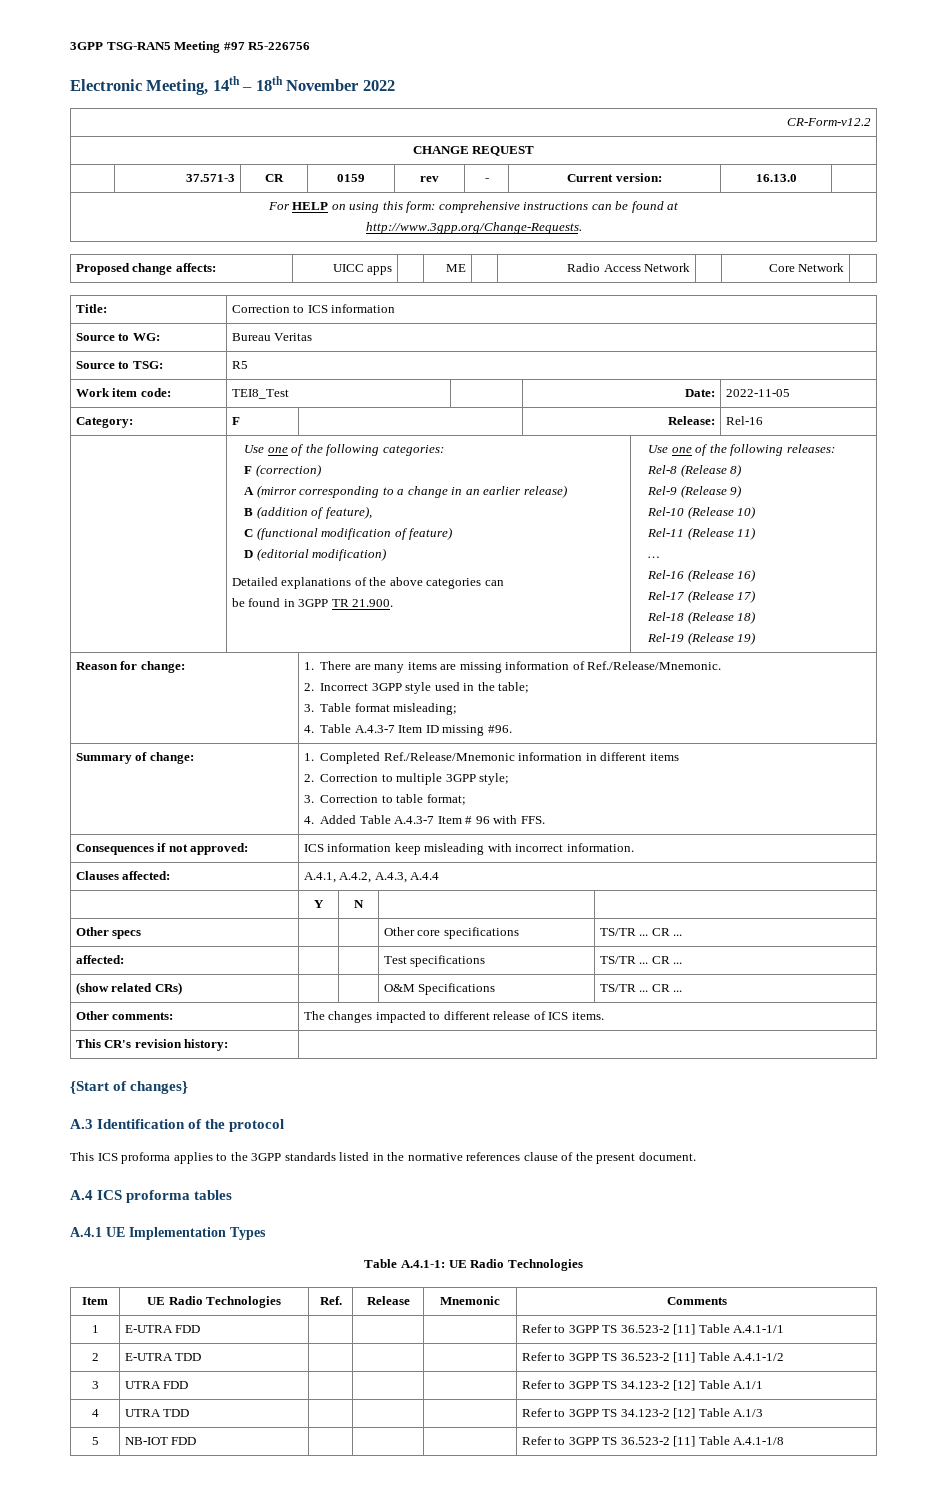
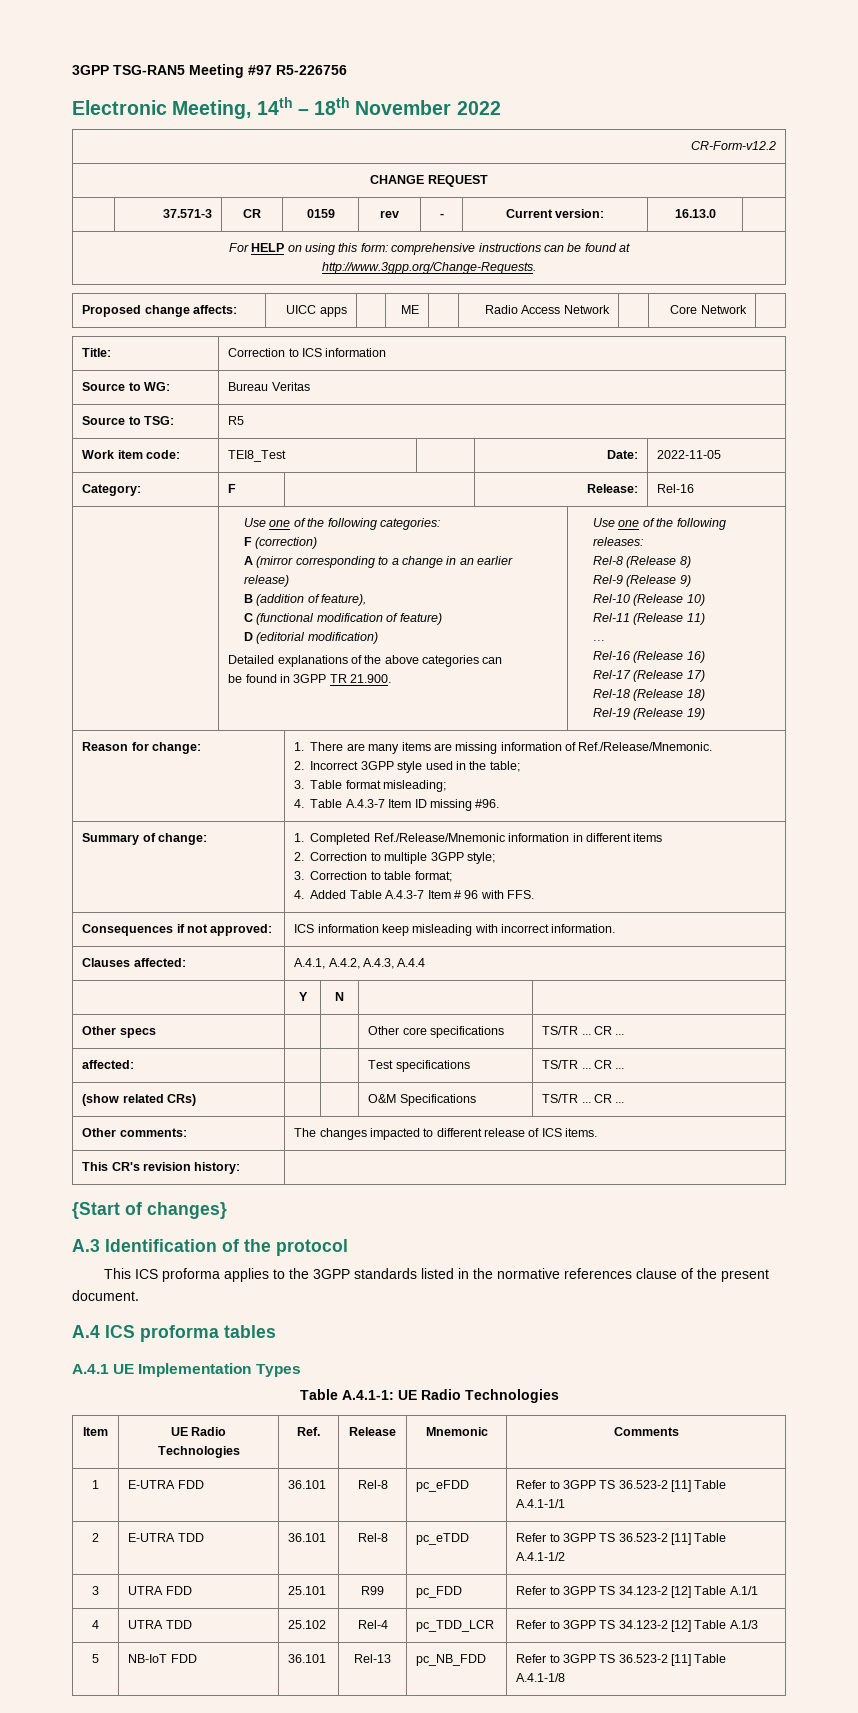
(201, 1329) | | -> [288,1480,327,1489] [357,1480,388,1489] [416,1480,470,1492] 36.101 | Rel-8 | pc_eFDD
(202, 1357) | | -> [288,1533,327,1542] [357,1533,388,1542] [416,1533,470,1545] 36.101 | Rel-8 | pc_eTDD
(189, 1385) | | -> [288,1586,327,1595] [361,1586,384,1595] [416,1586,463,1598] 25.101 | R99 | pc_FDD
(190, 1413) | | -> [288,1620,327,1629] [357,1620,388,1629] [416,1620,495,1632] 25.102 | Rel-4 | pc_TDD_LCR
[124,1437,197,1445] NB-IOT FDD | | | -> [128,1654,197,1663] [288,1654,327,1663] [354,1654,391,1663] [416,1654,487,1666] NB-IoT FDD | 36.101 | Rel-13 | pc_NB_FDD

